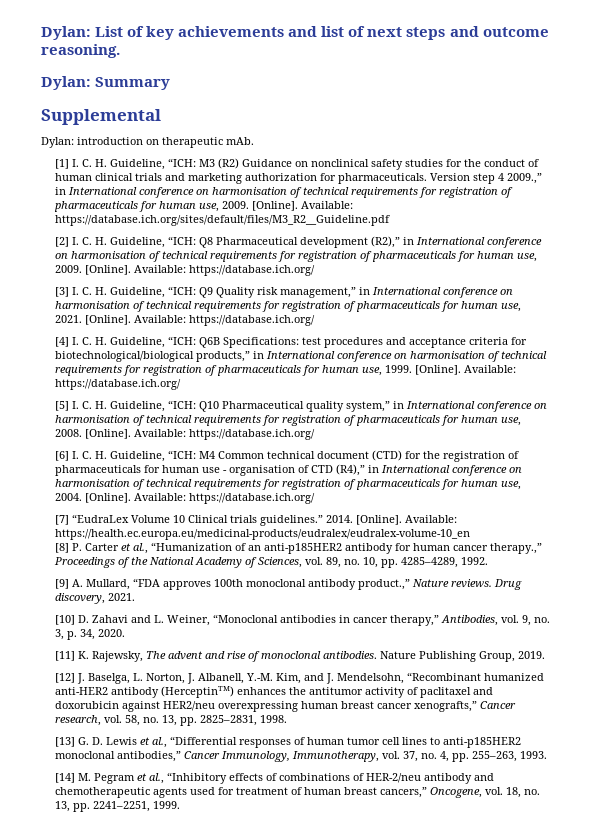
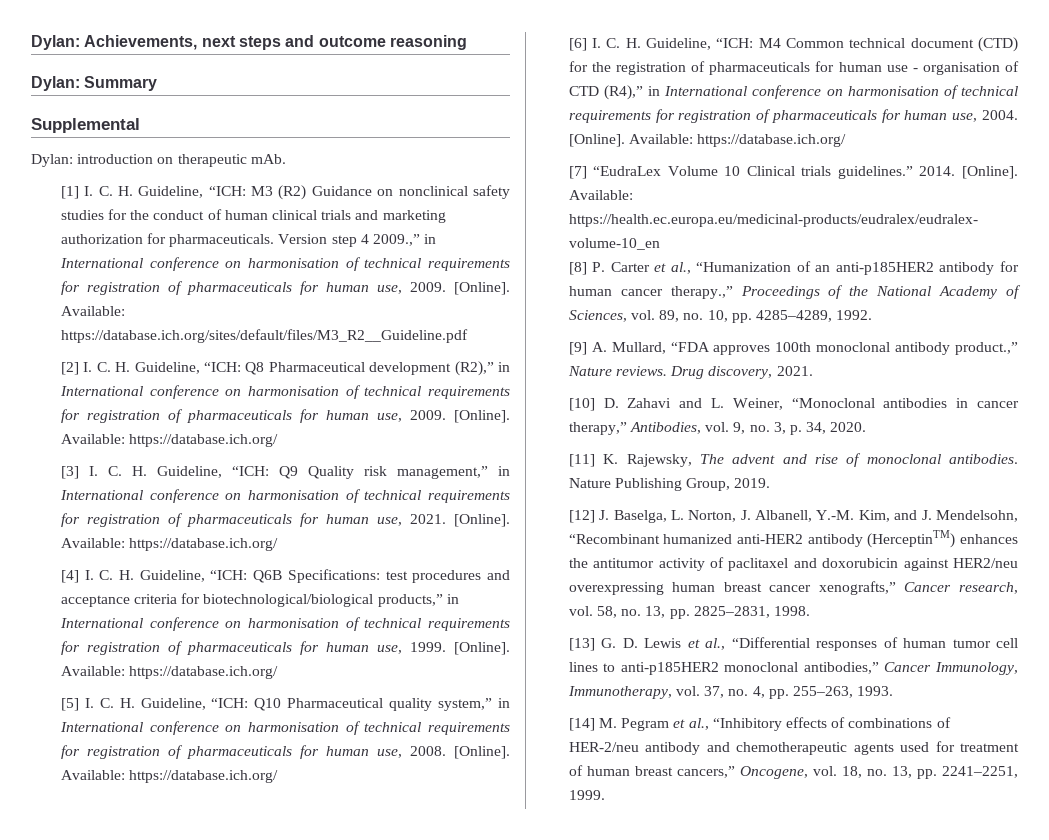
[41,26,366,40] Dylan: List of key achievements and list of -> [31,35,198,50] Dylan: Achievements,
[41,44,120,58] reasoning. -> [389,35,467,50] reasoning

